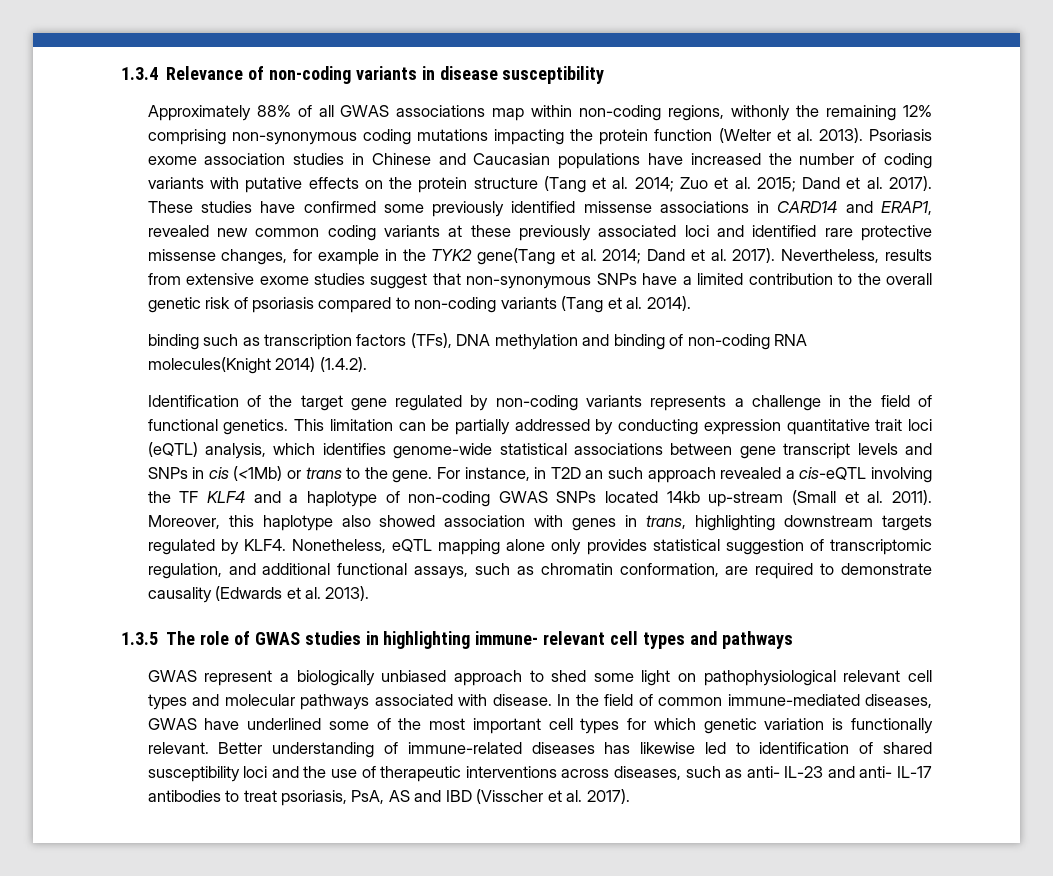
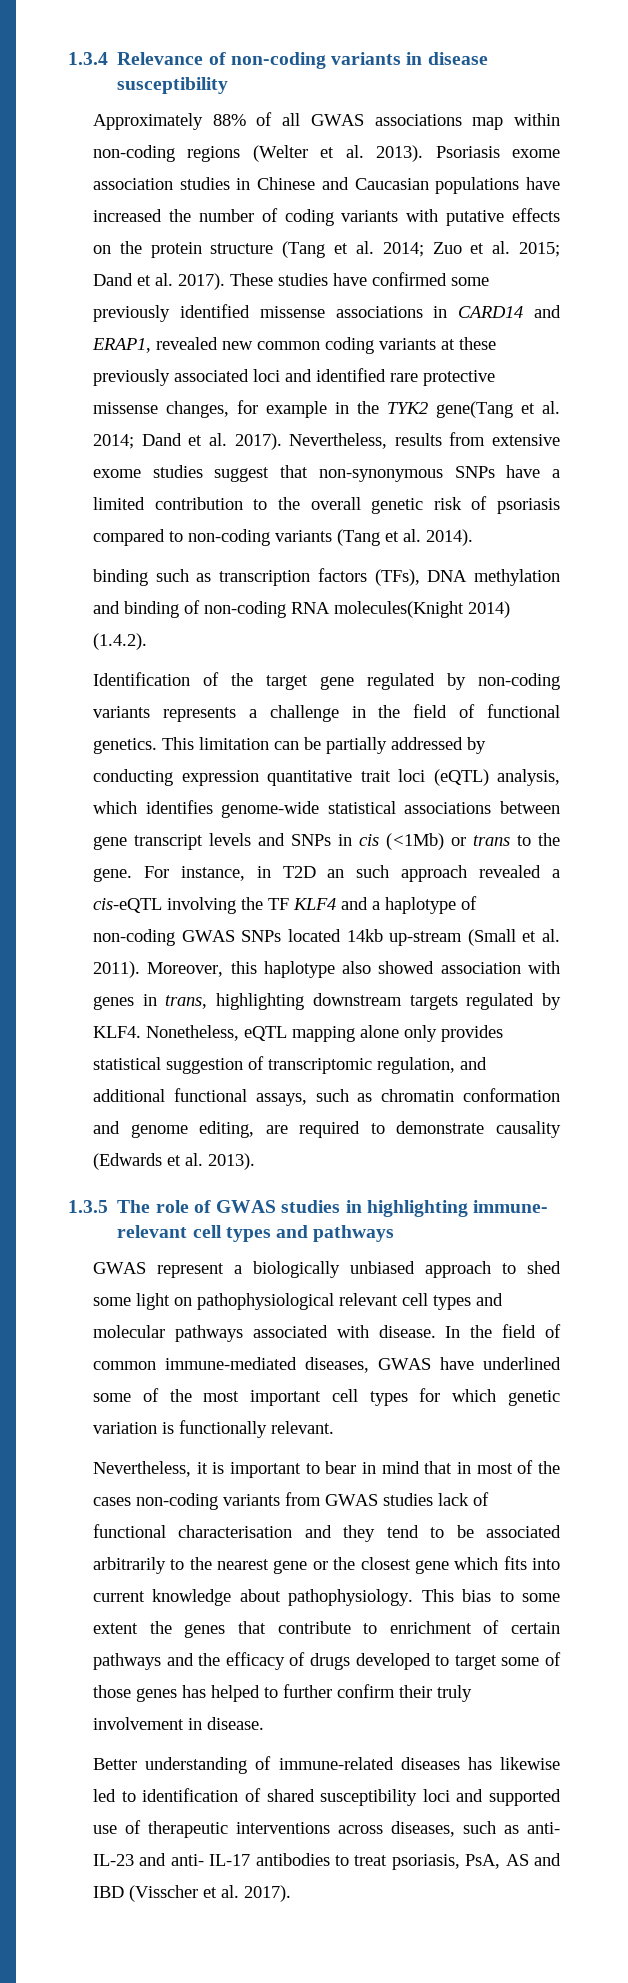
[668,105,932,121] [147,129,713,145] regions, withonly the remaining 12% comprising non-synonymous coding mutations impacting the protein function -> [187,146,241,162] regions
[619,563,719,577] conformation, -> [462,1088,560,1102] [93,1121,255,1138] conformation and genome editing,
(209, 748) none -> [93,1460,560,1478] [93,1492,490,1510] [93,1524,561,1542] [93,1556,561,1574] [93,1589,560,1606] [93,1620,560,1638] [93,1652,561,1670] [93,1684,473,1702] [93,1717,265,1730] // Nevertheless, it is important to bear in mind that in most of the cases non-coding variants from GWAS studies lack of functional characterisation and they tend to be associated arbitrarily to the nearest gene or the closest gene which fits into current knowledge about pathophysiology. This bias to some extent the genes that contribute to enrichment of certain pathways and the efficacy of drugs developed to target some of those genes has helped to further confirm their truly involvement in disease. //
[303,766,327,778] the -> [489,1789,561,1806] supported

